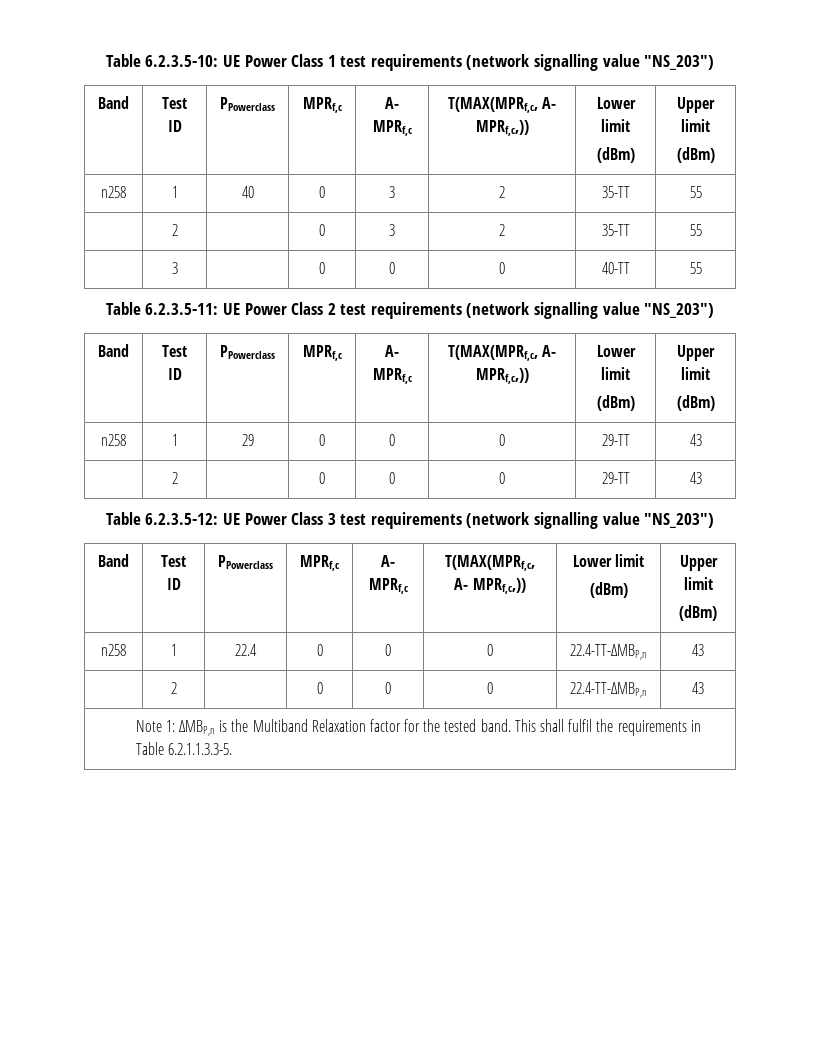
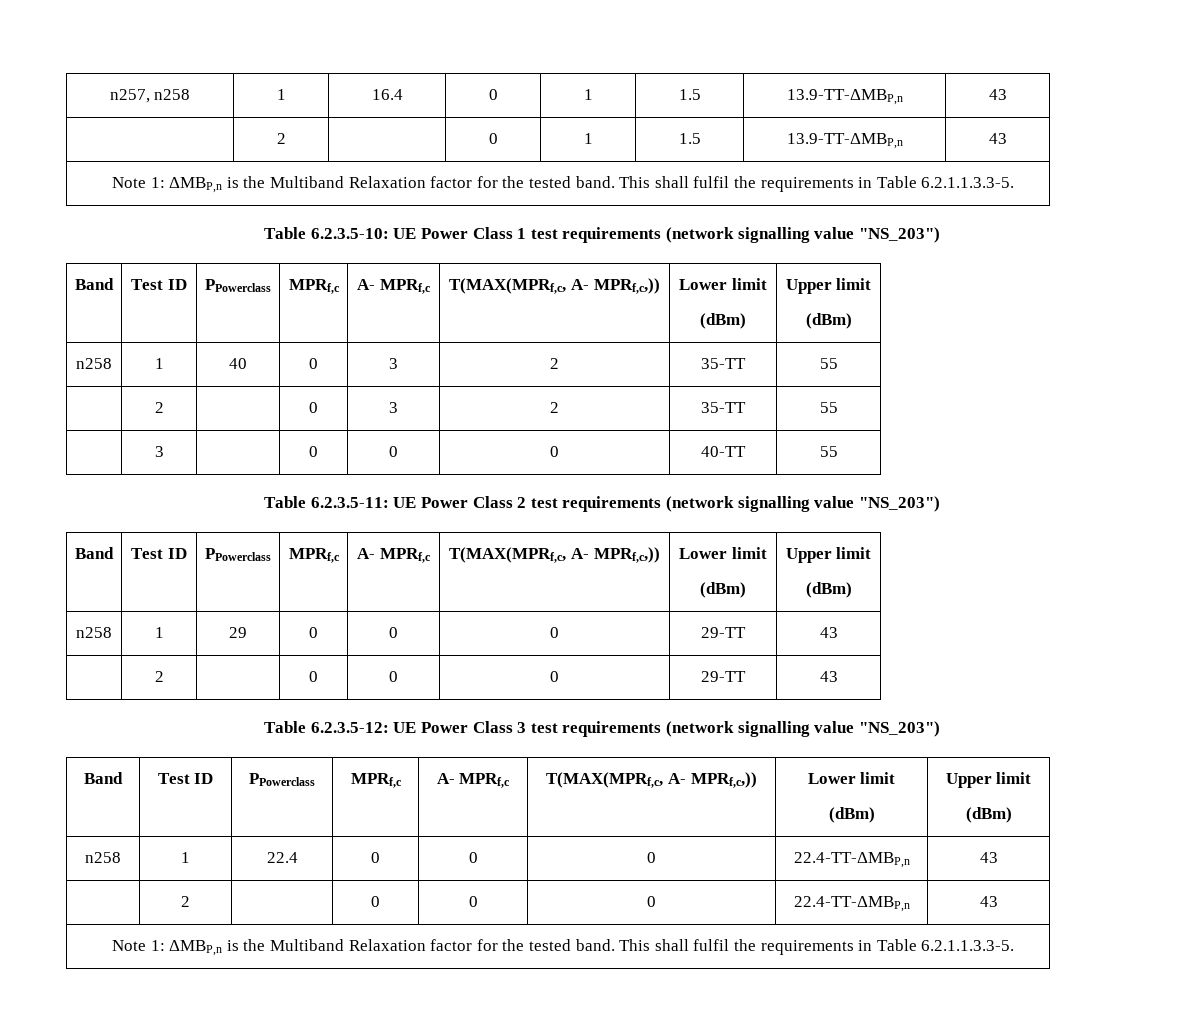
(105, 60) none -> [109,89,191,103] [276,89,286,100] [371,89,403,100] [488,89,498,100] [583,89,593,100] [678,89,701,100] [786,89,903,105] [988,89,1007,100] [276,133,286,144] [488,133,498,144] [583,133,593,144] [678,133,701,144] [786,133,903,149] [988,133,1007,144] [112,176,1015,193] n257, n258 | 1 | 16.4 | 0 | 1 | 1.5 | 13.9-TT-ΔMBP,n | 43 // | 2 | | 0 | 1 | 1.5 | 13.9-TT-ΔMBP,n | 43 // Note 1: ΔMBP,n is the Multiband Relaxation factor for the tested band. This shall fulfil the requirements in Table 6.2.1.1.3.3-5. //

